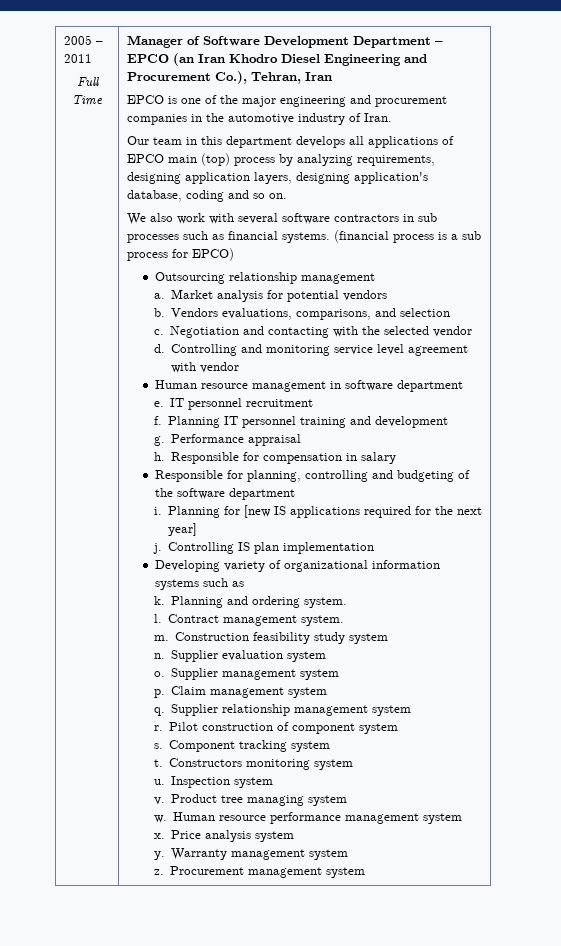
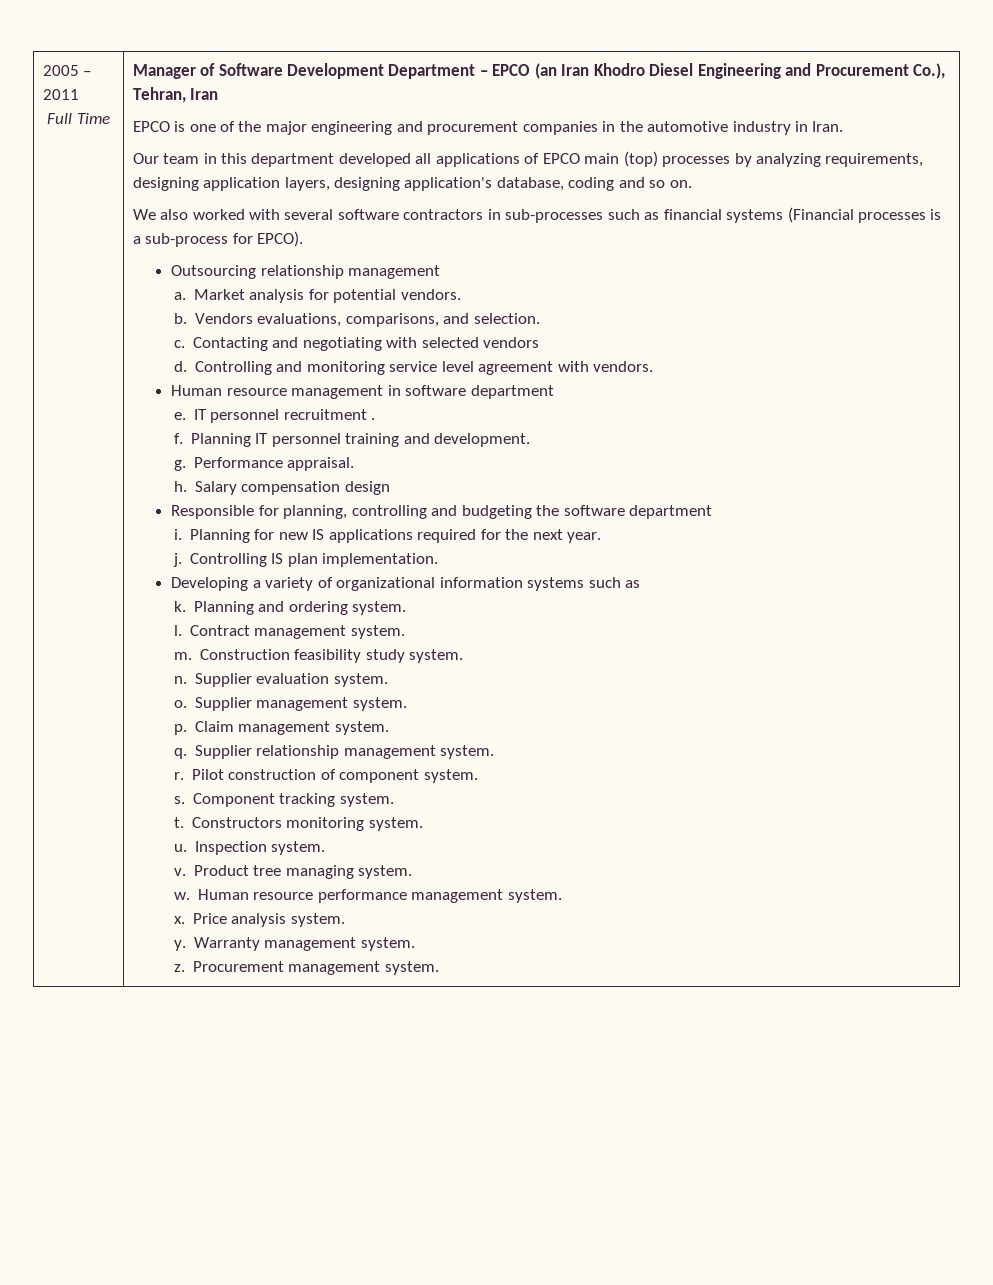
[348,113,361,122] of -> [795,121,809,132] in
[295,136,345,148] develops -> [338,153,411,167] developed
[233,157,275,166] process -> [662,156,731,167] processes
[176,213,205,224] work -> [192,209,245,220] worked
[417,213,437,222] [126,234,179,243] sub processes -> [505,209,604,223] sub-processes
[281,230,481,243] [126,248,234,261] systems. (financial process is a sub process for EPCO) -> [726,207,942,223] [132,231,304,247] systems (Financial processes is a sub-process for EPCO).
[343,290,388,301] vendors -> [400,289,461,300] vendors.
[400,308,451,317] selection -> [473,313,540,324] selection.
[170,326,473,338] Negotiation and contacting with the selected vendor -> [192,337,540,351] Contacting and negotiating with selected vendors
[200,362,240,373] vendor -> [593,361,654,372] vendors.
(314, 403) none -> [371,418,376,420] .
[375,416,449,428] development -> [434,433,531,447] development.
[248,434,302,446] appraisal -> [287,457,355,471] appraisal.
[171,452,397,464] Responsible for compensation in salary -> [194,481,390,495] Salary compensation design
[457,470,470,479] of -> (532, 512) none
[244,505,272,518] [new -> [278,532,308,540] new
[168,523,198,536] year] -> [567,532,602,543] year.
[283,542,375,554] implementation -> [322,553,439,567] implementation.
(220, 566) none -> [252,580,261,588] a
[349,633,389,644] system -> [409,649,464,663] system.
[287,651,327,662] system -> [333,673,388,687] system.
[300,669,340,680] system -> [352,697,407,711] system.
[288,687,328,698] system -> [334,721,389,735] system.
[372,705,412,716] system -> [440,745,495,759] system.
[359,723,399,734] system -> [423,769,478,783] system.
[291,741,331,752] system -> [339,793,394,807] system.
[314,759,354,770] system -> [368,817,423,831] system.
[234,777,274,788] system -> [271,841,326,855] system.
[308,795,348,806] system -> [358,865,413,879] system.
[423,813,463,824] system -> [507,889,562,903] system.
[255,831,295,842] system -> [290,913,345,927] system.
[309,849,349,860] system -> [360,937,415,951] system.
[326,867,366,878] system -> [384,961,439,975] system.

